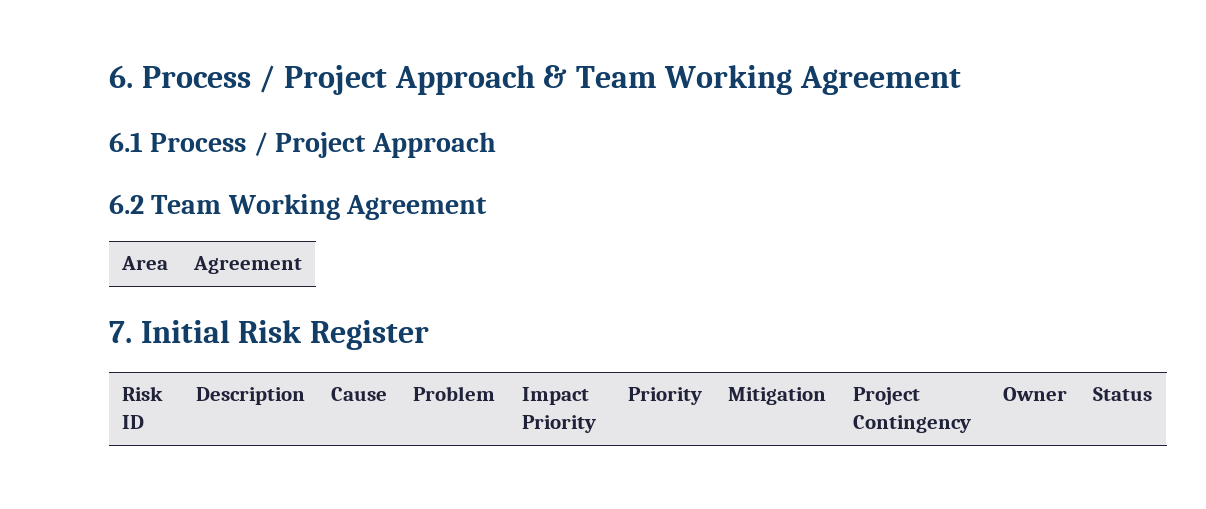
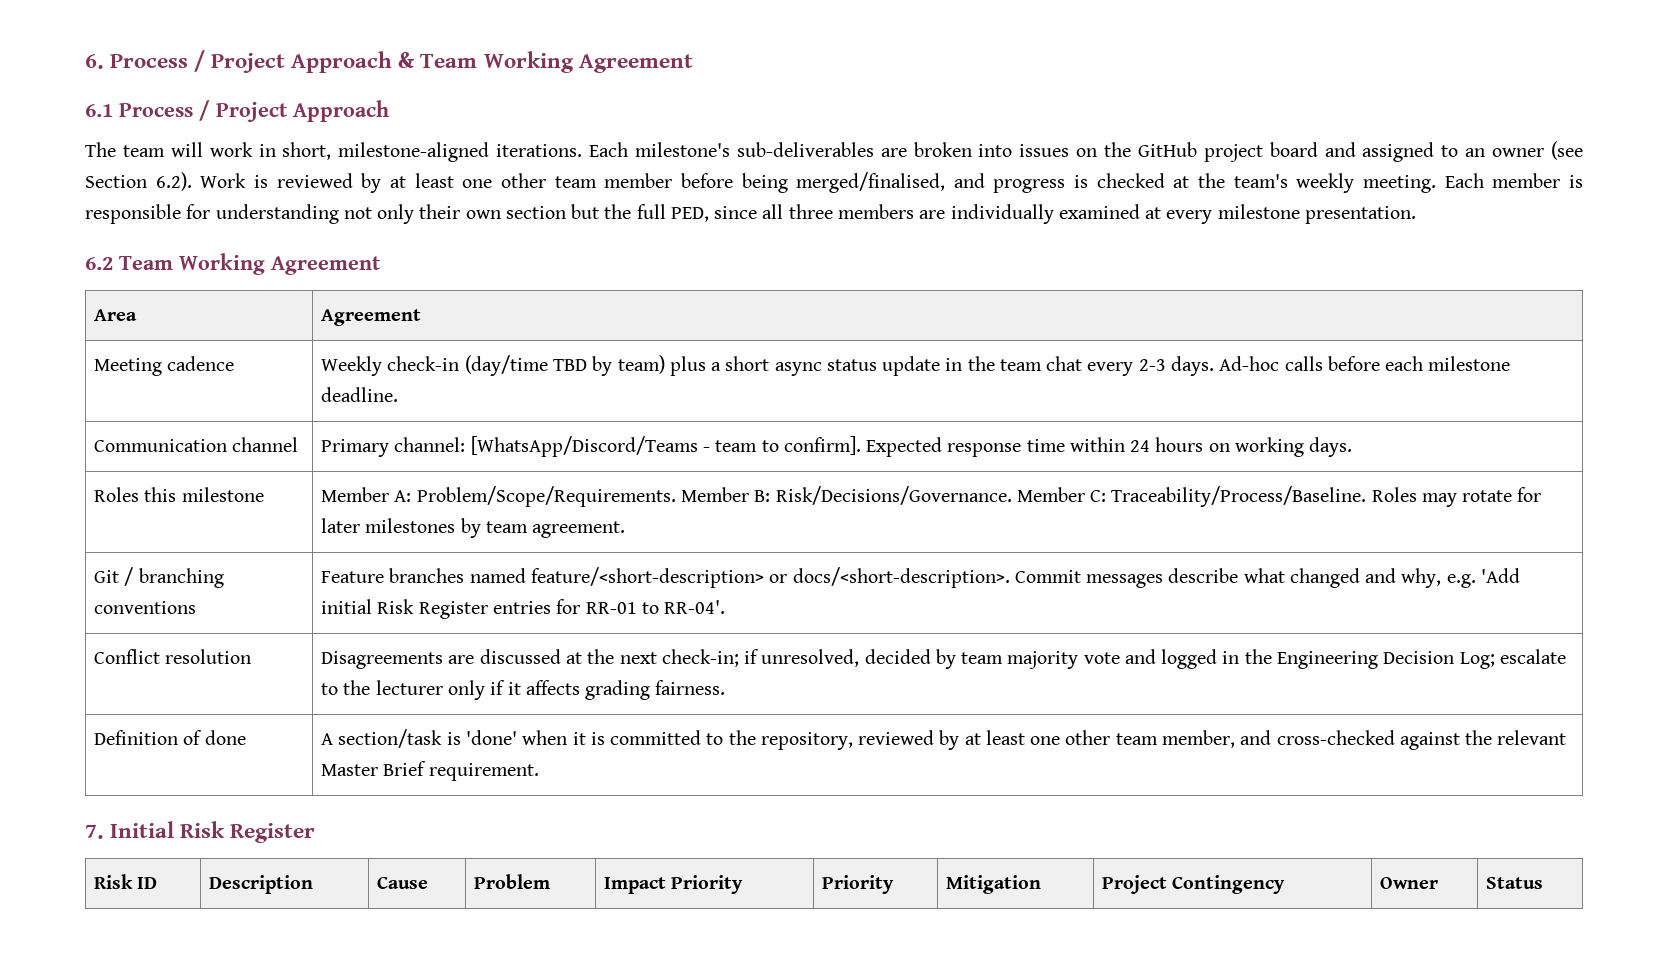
(496, 145) none -> [85,141,1584,162] [85,172,1584,193] [85,204,1416,224] // The team will work in short, milestone-aligned iterations. Each milestone's sub-deliverables are broken into issues on the GitHub project board and assigned to an owner (see Section 6.2). Work is reviewed by at least one other team member before being merged/finalised, and progress is checked at the team's weekly meeting. Each member is responsible for understanding not only their own section but the full PED, since all three members are individually examined at every milestone presentation.
(302, 265) none -> [94,356,235,376] [321,355,1511,376] [321,387,399,402] [94,437,299,452] [321,436,1353,457] [94,487,264,502] [321,486,1542,507] [321,518,626,538] [94,567,224,588] [94,601,197,614] [321,567,1520,588] [321,599,726,619] [94,649,252,664] [321,649,1566,669] [321,680,726,700] [94,730,246,745] [321,729,1567,750] [321,761,539,781] // Meeting cadence | Weekly check-in (day/time TBD by team) plus a short async status update in the team chat every 2-3 days. Ad-hoc calls before each milestone deadline. // Communication channel | Primary channel: [WhatsApp/Discord/Teams - team to confirm]. Expected response time within 24 hours on working days. // Roles this milestone | Member A: Problem/Scope/Requirements. Member B: Risk/Decisions/Governance. Member C: Traceability/Process/Baseline. Roles may rotate for later milestones by team agreement. // Git / branching conventions | Feature branches named feature/<short-description> or docs/<short-description>. Commit messages describe what changed and why, e.g. 'Add initial Risk Register entries for RR-01 to RR-04'. // Conflict resolution | Disagreements are discussed at the next check-in; if unresolved, decided by team majority vote and logged in the Engineering Decision Log; escalate to the lecturer only if it affects grading fairness. // Definition of done | A section/task is 'done' when it is committed to the repository, reviewed by at least one other team member, and cross-checked against the relevant Master Brief requirement.

